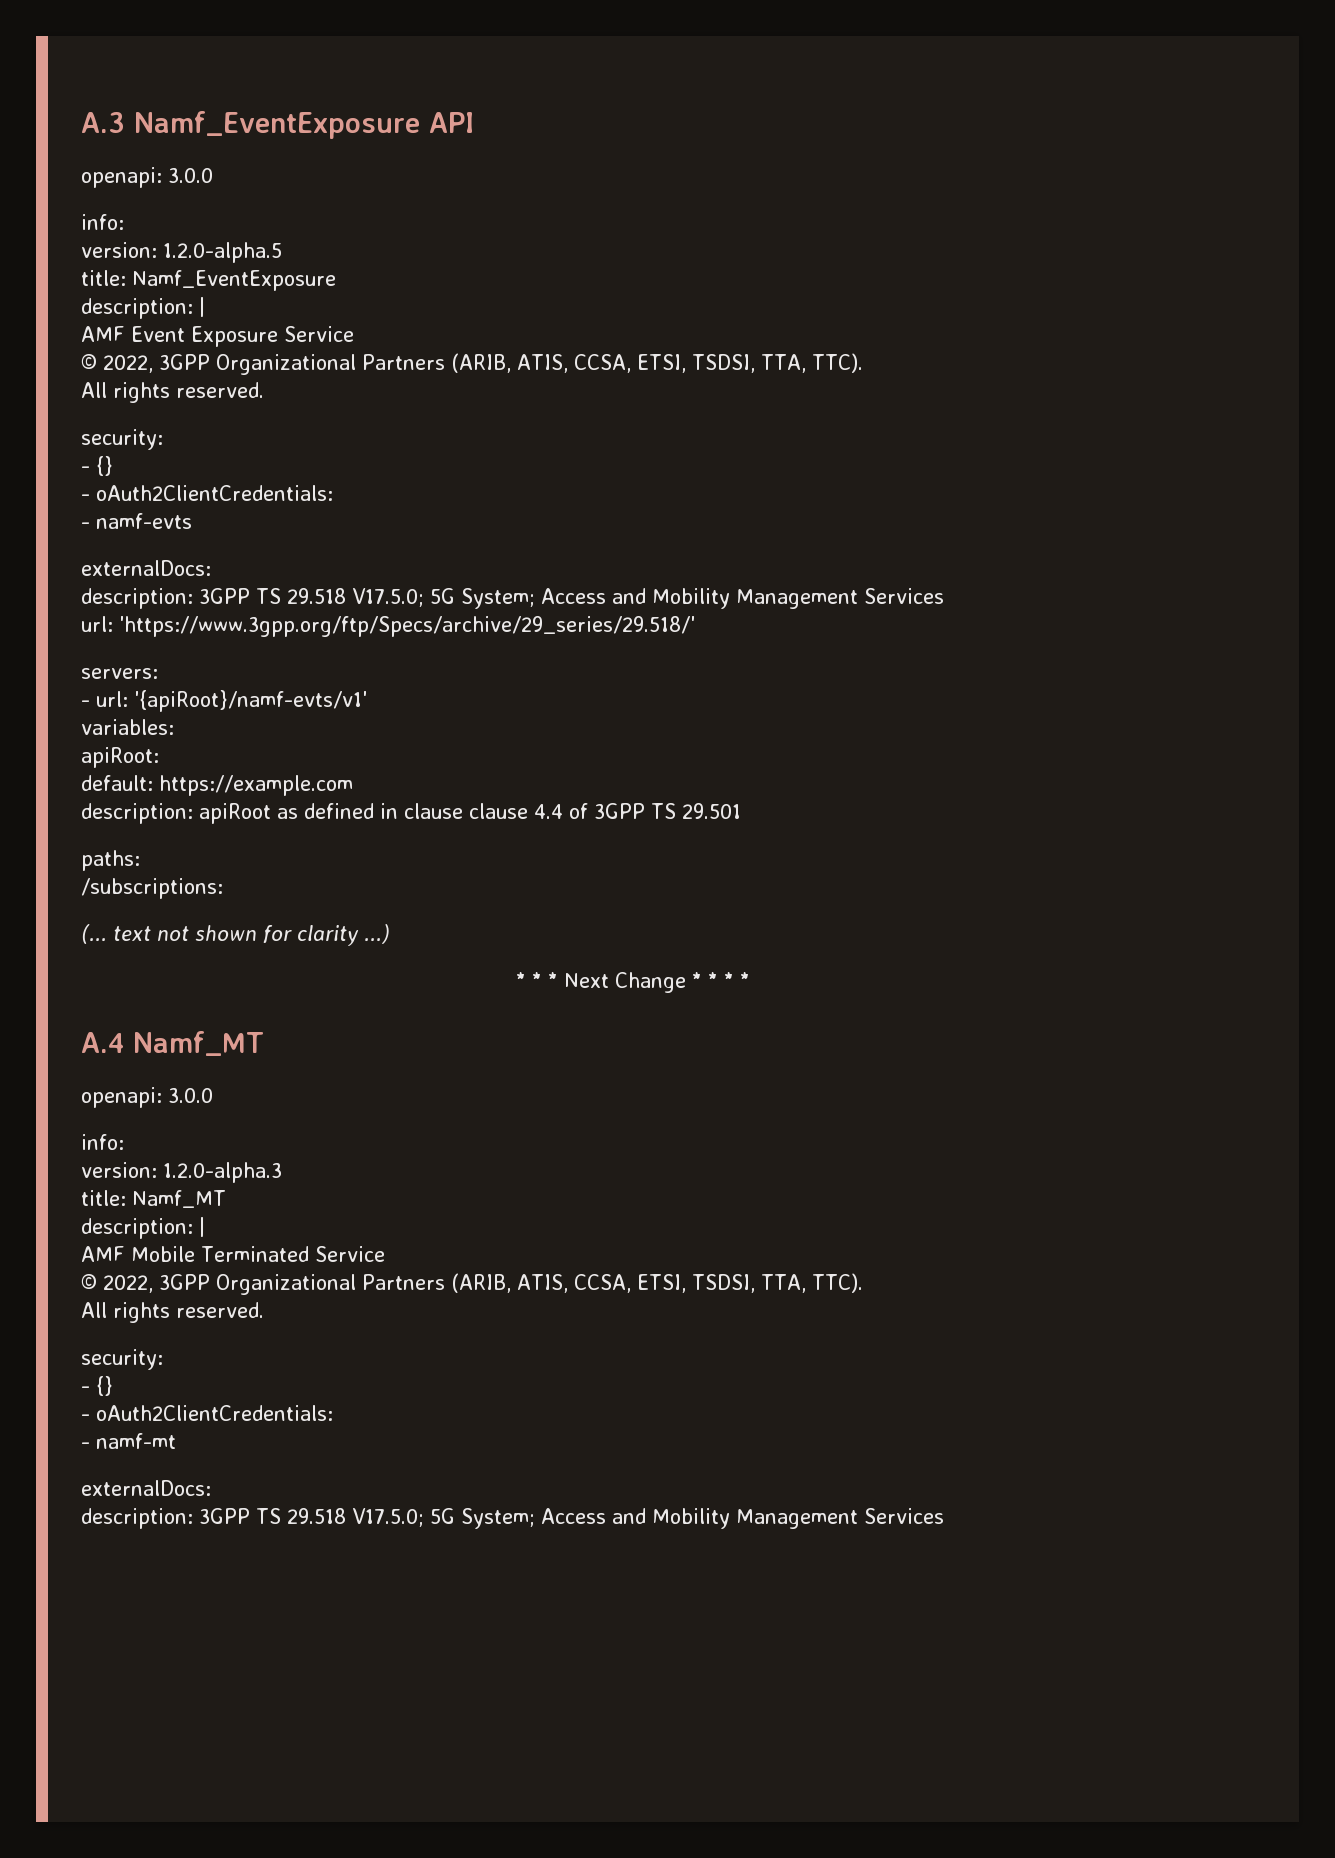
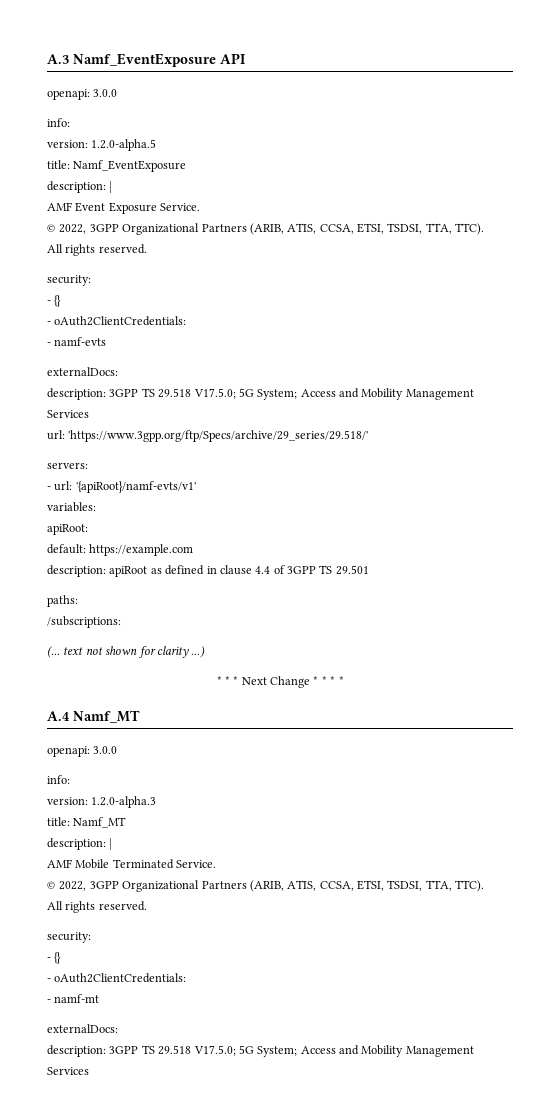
[284,326,354,342] Service -> [160,203,201,211] Service.
[469,803,528,819] clause -> (252, 570) none
[314,1246,385,1262] Service -> [176,860,217,868] Service.

